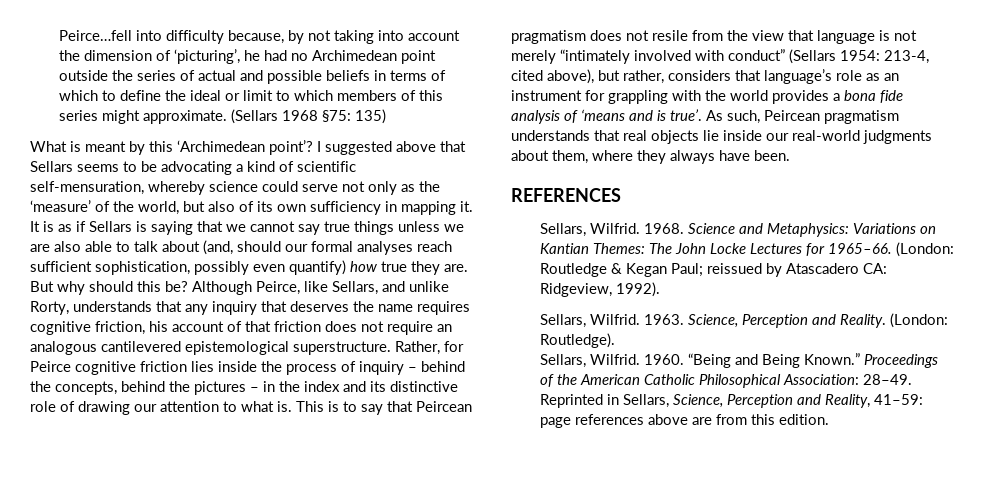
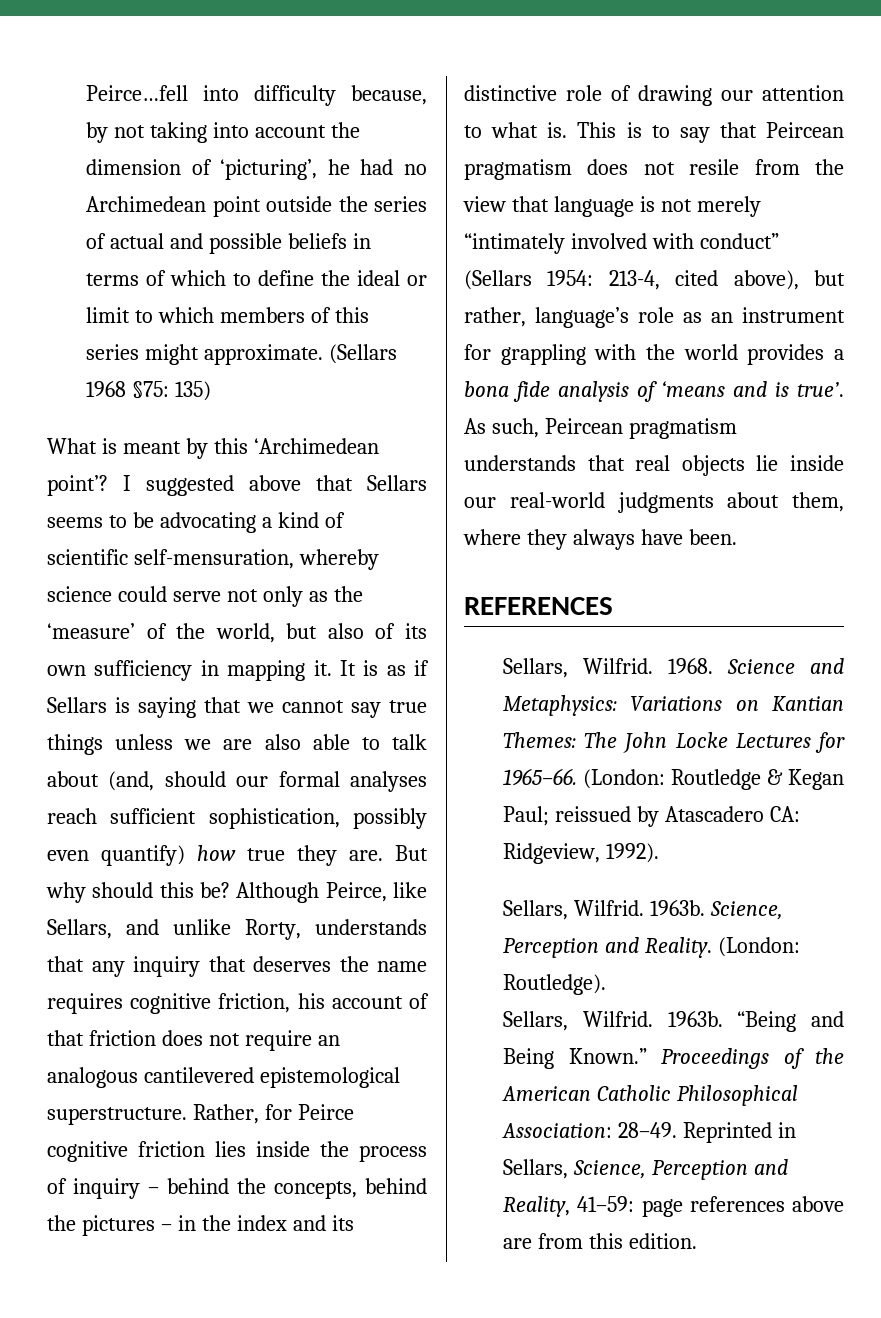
[668,70,761,81] considers that -> (526, 317) none
[643,314,684,325] 1963. -> [650,900,706,916] 1963b.
[643,354,684,365] 1960. -> [667,1011,723,1027] 1963b.

